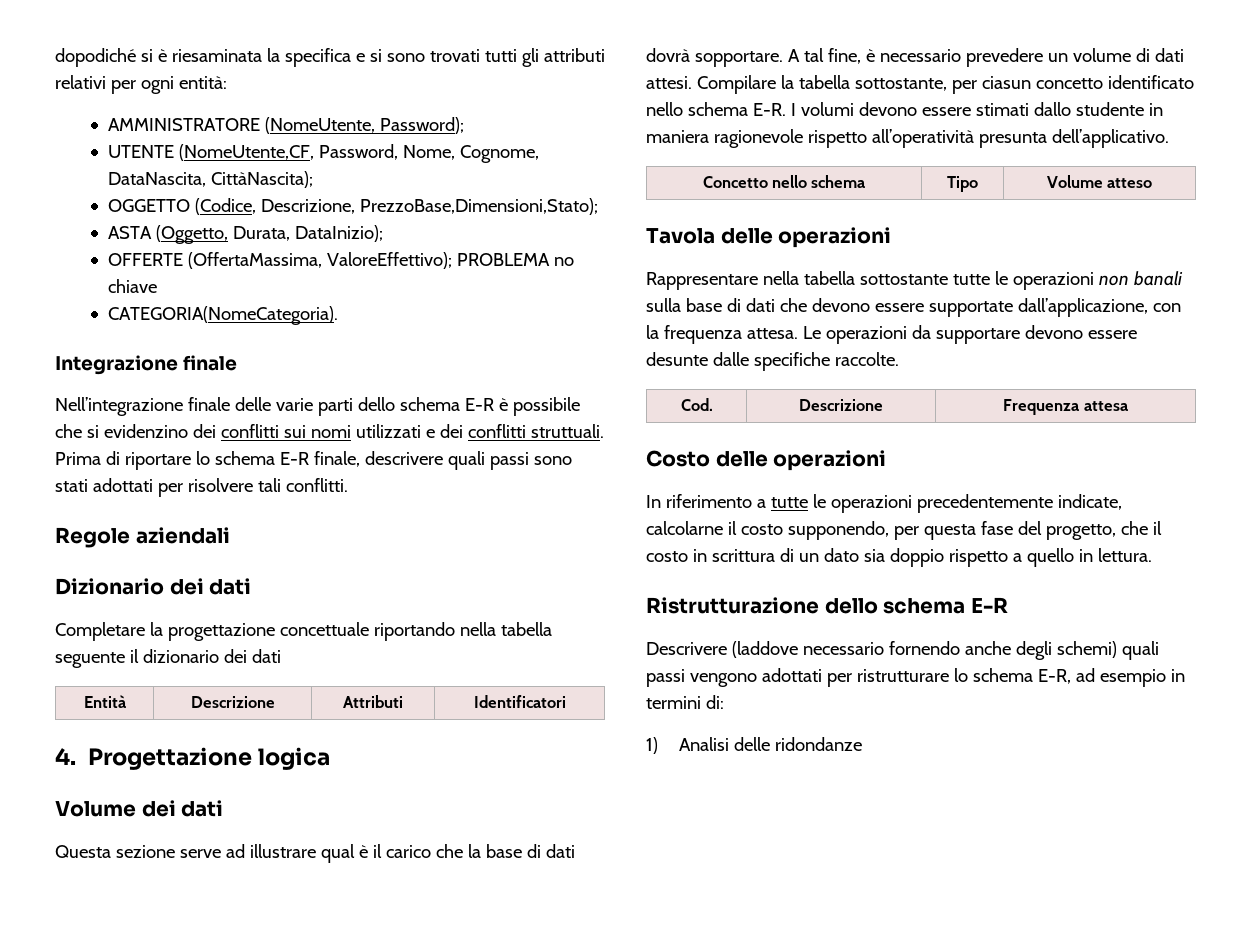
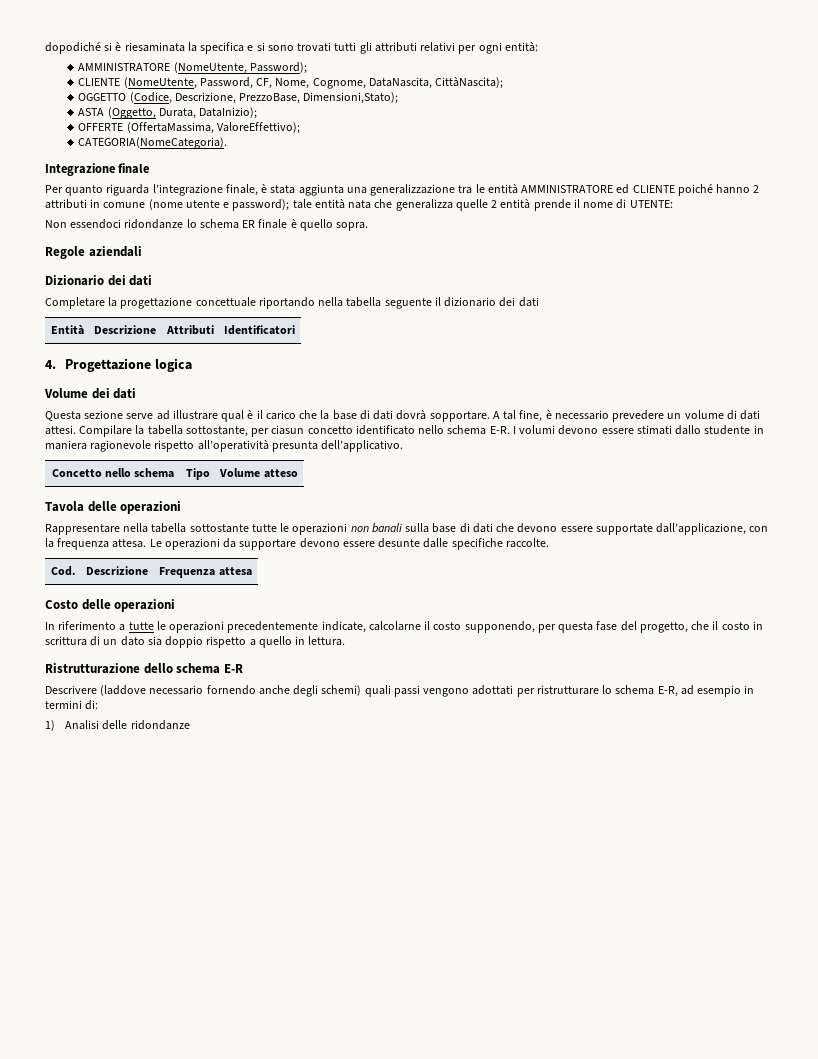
[107,144,398,161] UTENTE (NomeUtente,CF, Password, -> [78,77,273,89] CLIENTE (NomeUtente, Password, CF,
[359,198,598,215] PrezzoBase,Dimensioni,Stato); -> [239,92,399,104] PrezzoBase, Dimensioni,Stato);
[456,253,574,266] [107,279,157,293] PROBLEMA no chiave -> (300, 128) none
[55,397,580,416] [55,424,604,438] [55,451,572,470] [55,478,348,497] Nell’integrazione finale delle varie parti dello schema E-R è possibile che si evidenzino dei conflitti sui nomi utilizzati e dei conflitti struttuali. Prima di riportare lo schema E-R finale, descrivere quali passi sono stati adottati per risolvere tali conflitti. -> [45,184,760,196] [45,199,673,211] [45,219,369,231] Per quanto riguarda l’integrazione finale, è stata aggiunta una generalizzazione tra le entità AMMINISTRATORE ed CLIENTE poiché hanno 2 attributi in comune (nome utente e password); tale entità nata che generalizza quelle 2 entità prende il nome di UTENTE: // Non essendoci ridondanze lo schema ER finale è quello sopra.

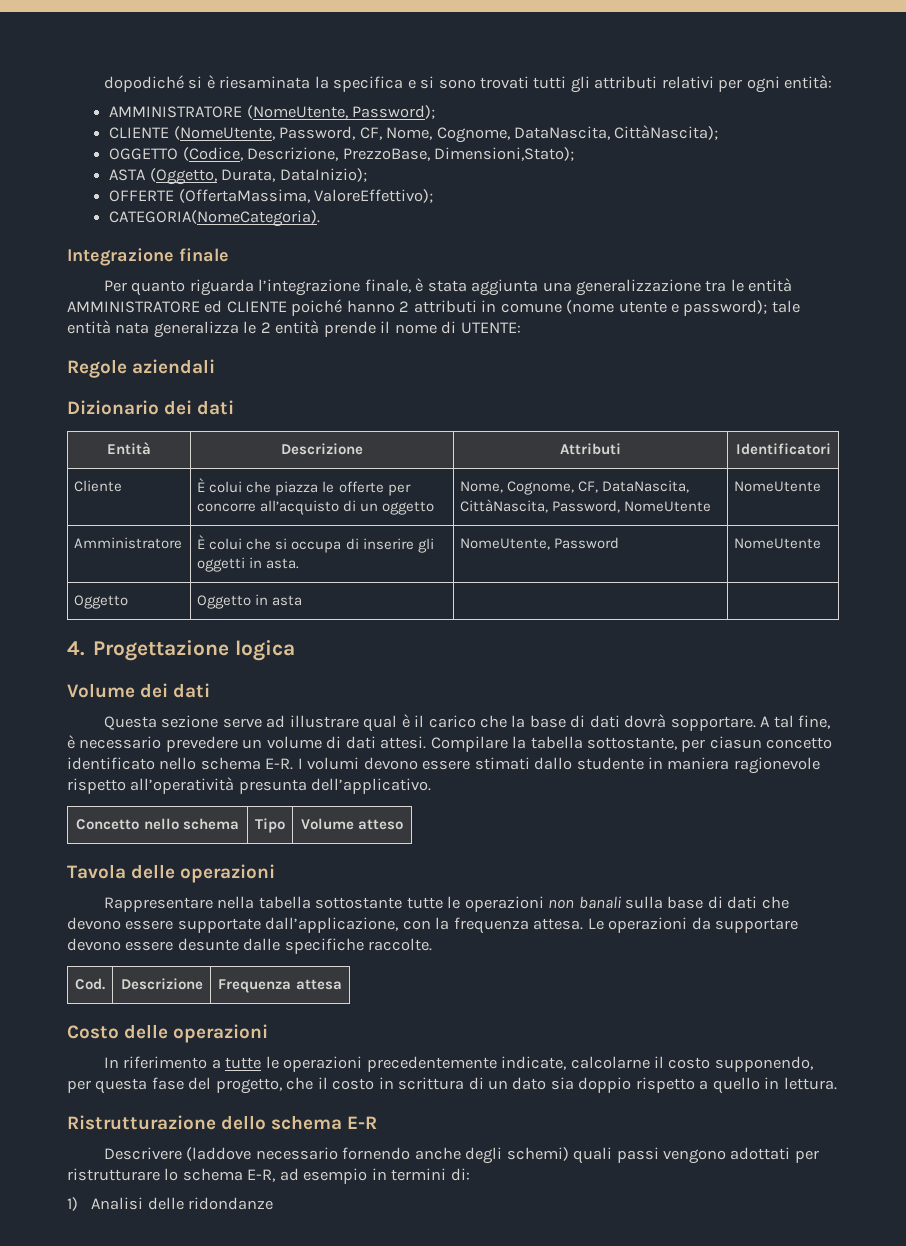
[374,199,488,211] che generalizza quelle -> [153,321,257,338] generalizza le
[45,219,369,231] // Non essendoci ridondanze lo schema ER finale è quello sopra. -> (521, 328) none
[45,297,539,309] [50,325,84,335] [94,325,156,334] [165,325,214,335] [224,325,295,335] // Completare la progettazione concettuale riportando nella tabella seguente il dizionario dei dati // Entità | Descrizione | Attributi | Identificatori -> [107,442,151,455] [281,443,363,455] [560,443,621,455] [735,443,831,455] [74,480,123,492] [197,478,411,496] [197,500,435,515] [460,480,690,495] [460,499,712,513] [734,481,822,492] [74,537,183,549] [197,535,434,553] [197,557,300,572] [460,537,620,550] [734,538,822,549] [74,595,129,609] [197,594,303,609] // Entità | Descrizione | Attributi | Identificatori // Cliente | È colui che piazza le offerte per concorre all’acquisto di un oggetto | Nome, Cognome, CF, DataNascita, CittàNascita, Password, NomeUtente | NomeUtente // Amministratore | È colui che si occupa di inserire gli oggetti in asta. | NomeUtente, Password | NomeUtente // Oggetto | Oggetto in asta | |

